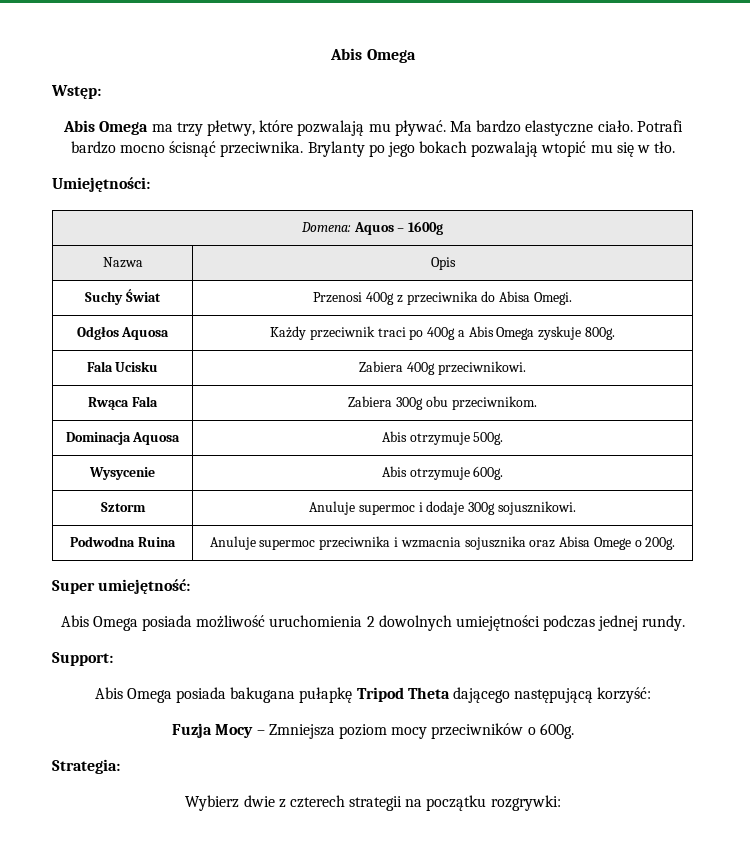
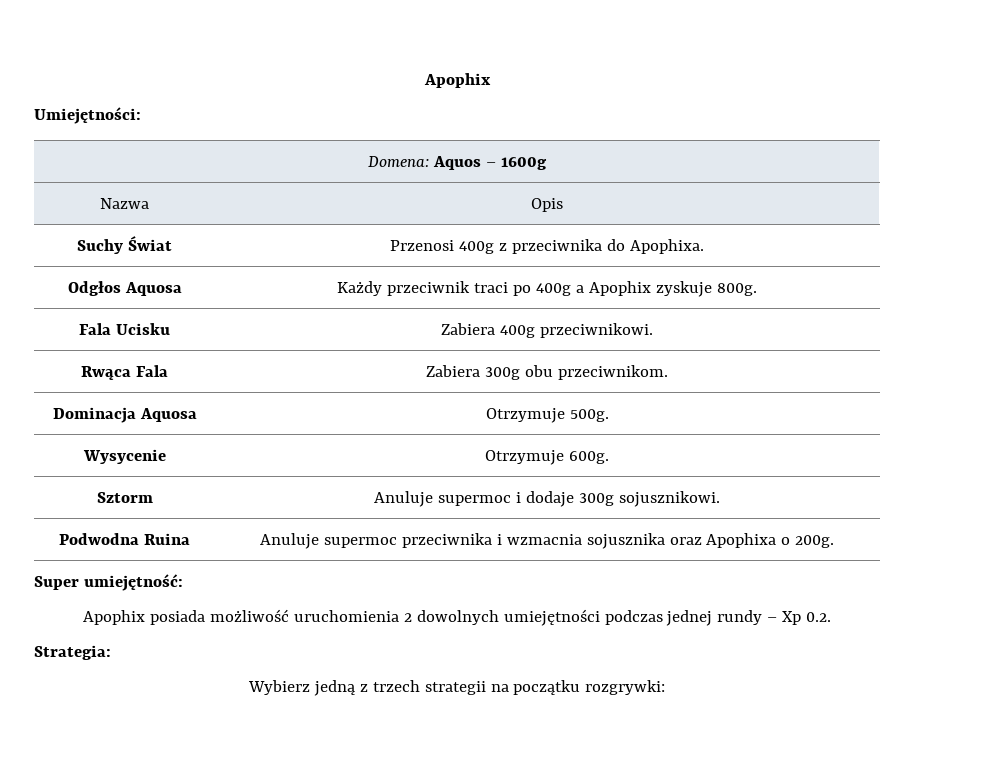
[330,48,416,63] [51,85,101,99] [63,120,683,136] [70,141,676,157] Abis Omega // Wstęp: // Abis Omega ma trzy płetwy, które pozwalają mu pływać. Ma bardzo elastyczne ciało. Potrafi bardzo mocno ścisnąć przeciwnika. Brylanty po jego bokach pozwalają wtopić mu się w tło. -> [423,73,491,88] Apophix
[499,291,572,305] Abisa Omegi. -> [629,239,704,254] Apophixa.
[468,326,535,340] Abis Omega -> [588,281,651,296] Apophix
[381,431,470,445] Abis otrzymuje -> [485,408,565,423] Otrzymuje
[381,466,470,480] Abis otrzymuje -> [485,450,565,465] Otrzymuje
[559,536,631,550] Abisa Omege -> [706,533,777,548] Apophixa
[60,615,138,631] Abis Omega -> [82,610,145,625] Apophix
[642,615,686,631] [52,652,113,666] [94,687,652,703] [172,723,574,739] rundy. // Support: // Abis Omega posiada bakugana pułapkę Tripod Theta dającego następującą korzyść: // Fuzja Mocy – Zmniejsza poziom mocy przeciwników o 600g. -> [717,610,832,625] rundy – Xp 0.2.
[243,795,345,808] dwie z czterech -> [313,680,420,696] jedną z trzech

